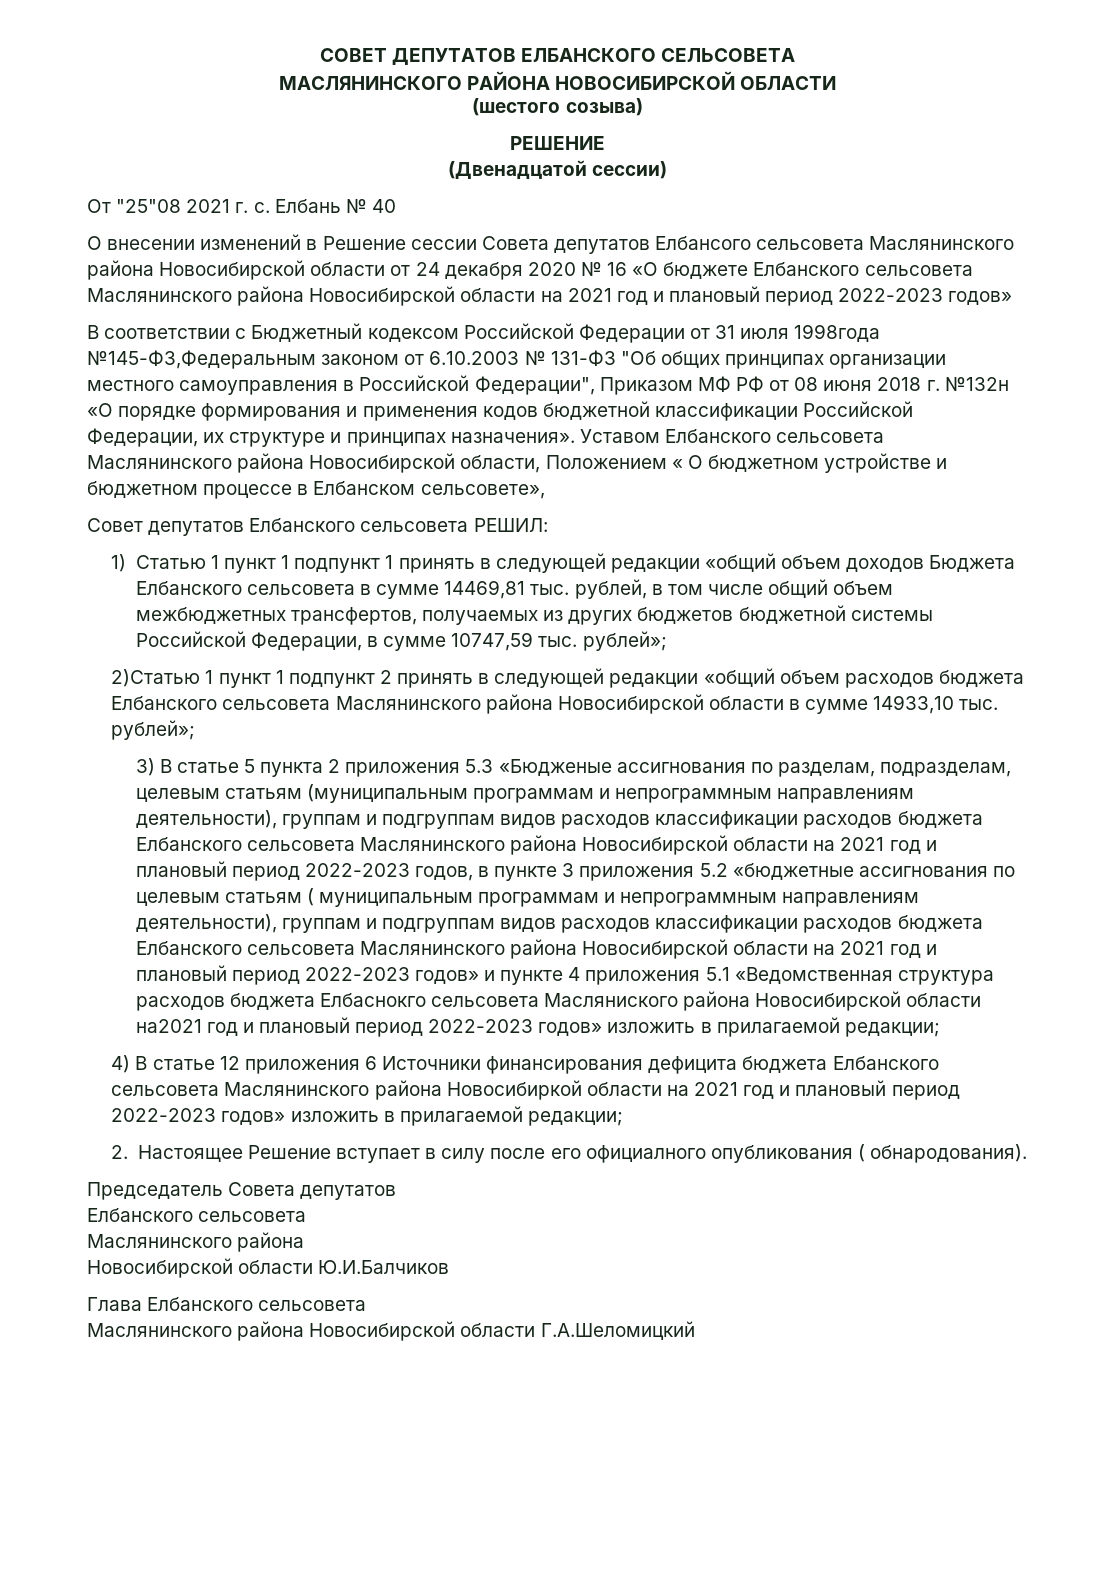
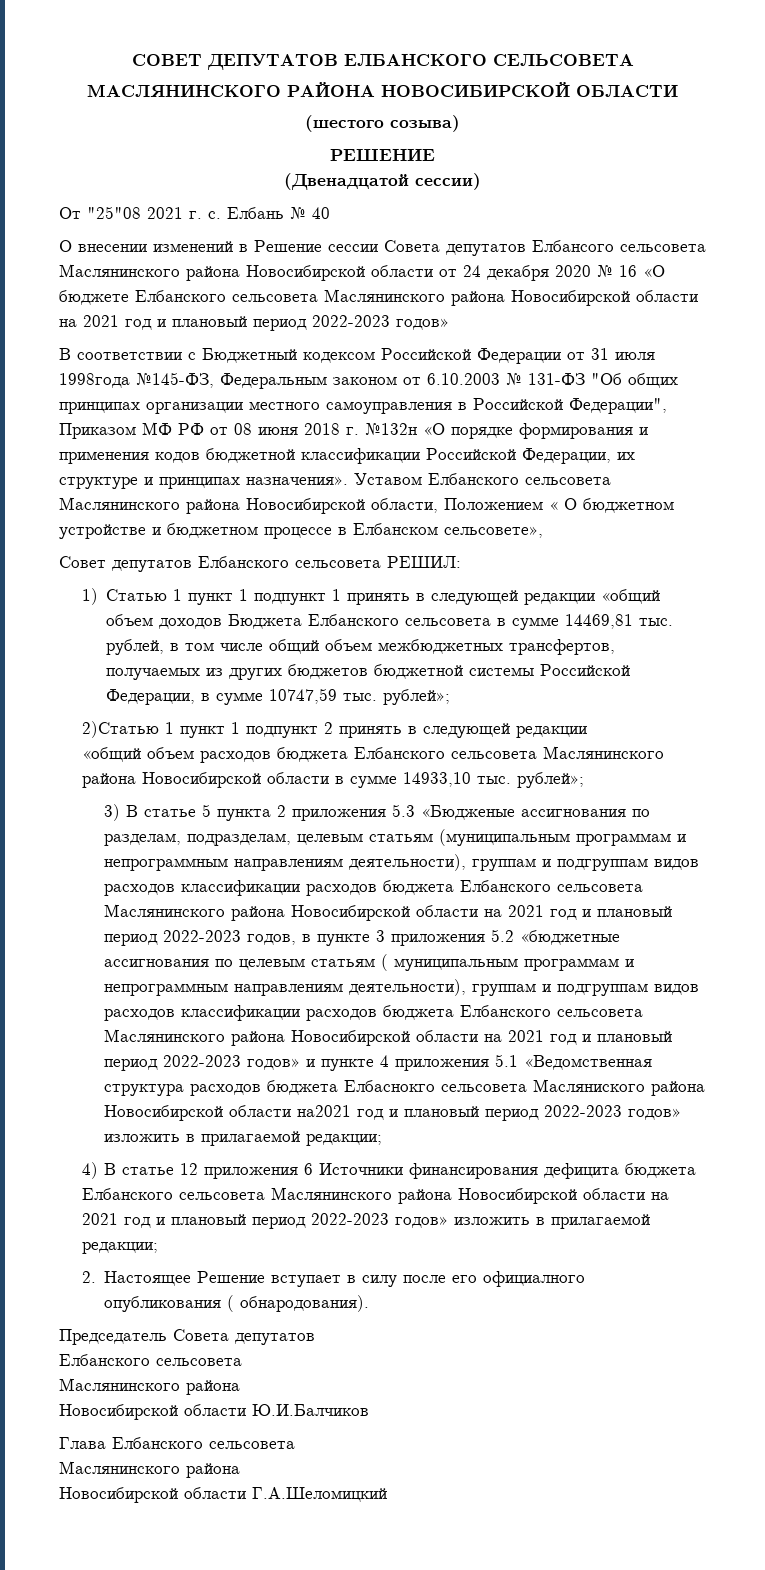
[87,350,316,369] №145-ФЗ,Федеральным -> [136,372,327,389] №145-ФЗ, Федеральным
(699, 680) none -> (587, 732) //
[446,1080,582,1100] Новосибиркой -> [457,1188,577,1204] Новосибирской
(305, 1331) none -> (240, 1470) //

